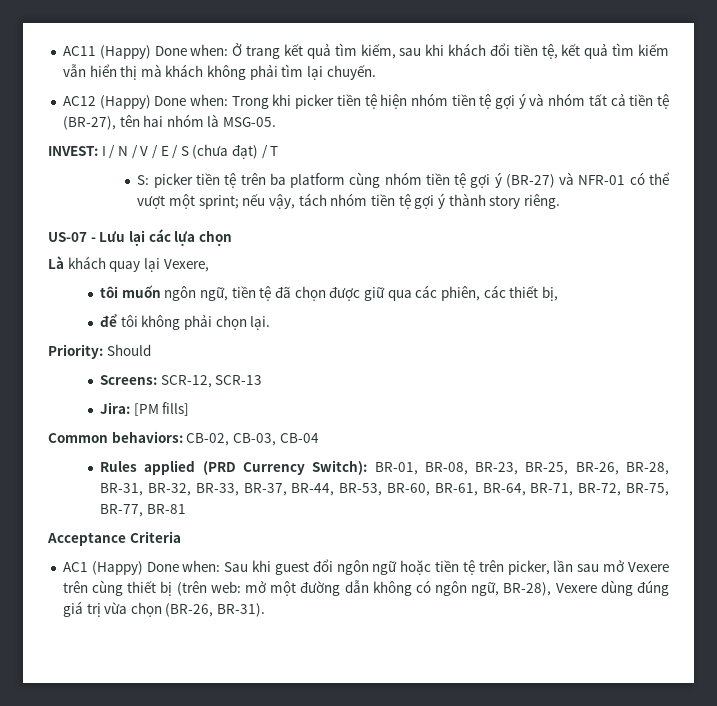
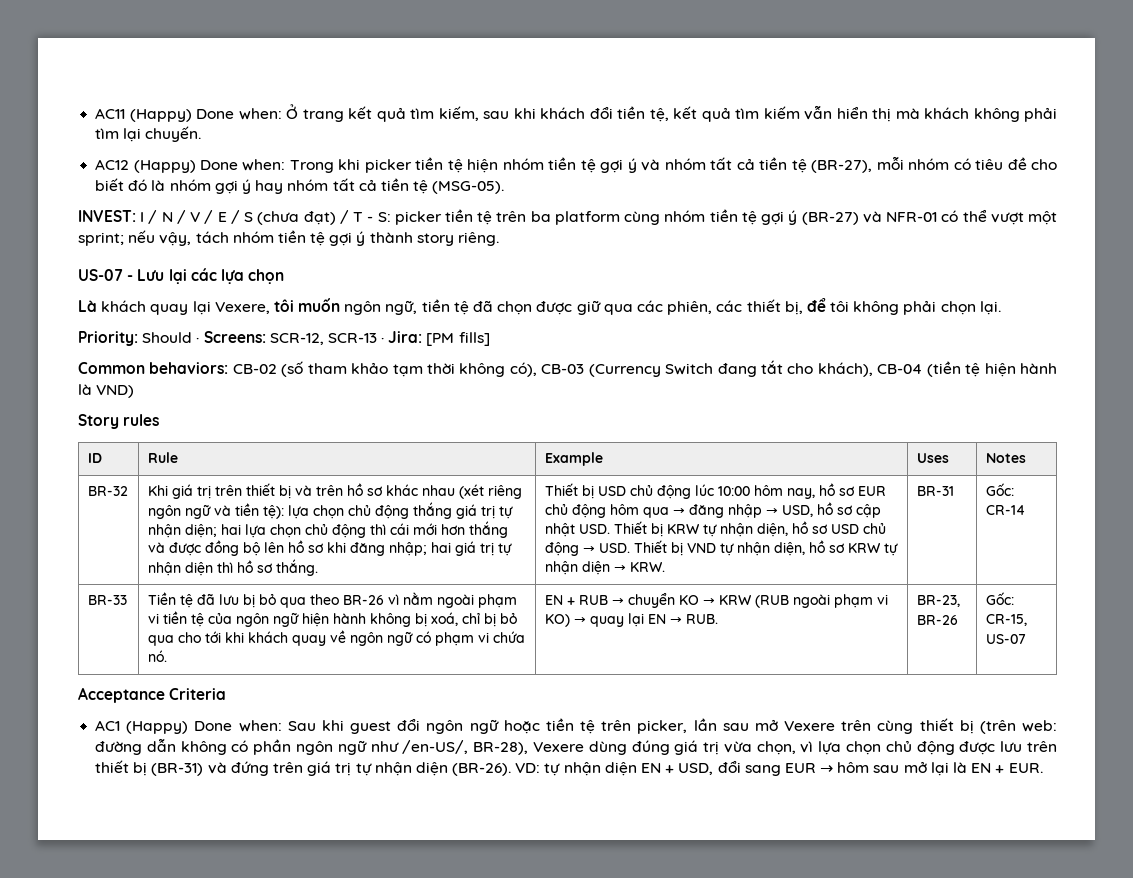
[119,114,277,127] tên hai nhóm là MSG-05. -> [876,156,1057,170] [95,178,505,194] mỗi nhóm có tiêu đề cho biết đó là nhóm gợi ý hay nhóm tất cả tiền tệ (MSG-05).
(279, 151) // -> [367,216,374,222] -
(209, 265) // -> (270, 308) none
(558, 293) // -> (803, 308) none
(151, 350) // -> [196,337,200,343] ·
(263, 380) // -> [381,337,385,343] ·
[186,433,319,446] [100,460,669,475] [100,483,669,496] [100,504,186,517] CB-02, CB-03, CB-04 // Rules applied (PRD Currency Switch): BR-01, BR-08, BR-23, BR-25, BR-26, BR-28, BR-31, BR-32, BR-33, BR-37, BR-44, BR-53, BR-60, BR-61, BR-64, BR-71, BR-72, BR-75, BR-77, BR-81 -> [232,360,1058,377] [78,384,135,398] [78,414,160,429] [87,453,102,463] [147,452,178,463] [544,452,603,466] [916,453,949,463] [985,453,1026,463] [87,486,128,496] [147,483,522,499] [147,502,513,519] [147,521,508,538] [147,540,512,556] [147,559,318,576] [544,483,886,499] [544,502,881,518] [544,521,886,537] [544,540,898,556] [544,561,665,575] [916,486,954,496] [985,483,1014,496] [985,505,1025,515] [87,595,127,605] [147,592,517,608] [147,611,517,627] [147,630,525,646] [147,650,167,662] [544,592,888,608] [544,613,718,627] [916,595,960,607] [916,615,958,625] [985,592,1014,605] [985,614,1027,626] [985,634,1026,644] CB-02 (số tham khảo tạm thời không có), CB-03 (Currency Switch đang tắt cho khách), CB-04 (tiền tệ hiện hành là VND) // Story rules // ID | Rule | Example | Uses | Notes // BR-32 | Khi giá trị trên thiết bị và trên hồ sơ khác nhau (xét riêng ngôn ngữ và tiền tệ): lựa chọn chủ động thắng giá trị tự nhận diện; hai lựa chọn chủ động thì cái mới hơn thắng và được đồng bộ lên hồ sơ khi đăng nhập; hai giá trị tự nhận diện thì hồ sơ thắng. | Thiết bị USD chủ động lúc 10:00 hôm nay, hồ sơ EUR chủ động hôm qua → đăng nhập → USD, hồ sơ cập nhật USD. Thiết bị KRW tự nhận diện, hồ sơ USD chủ động → USD. Thiết bị VND tự nhận diện, hồ sơ KRW tự nhận diện → KRW. | BR-31 | Gốc: CR-14 // BR-33 | Tiền tệ đã lưu bị bỏ qua theo BR-26 vì nằm ngoài phạm vi tiền tệ của ngôn ngữ hiện hành không bị xoá, chỉ bị bỏ qua cho tới khi khách quay về ngôn ngữ có phạm vi chứa nó. | EN + RUB → chuyển KO → KRW (RUB ngoài phạm vi KO) → quay lại EN → RUB. | BR-23, BR-26 | Gốc: CR-15, US-07
[244,581,297,596] mở một -> (1057, 726) none
[435,581,500,596] ngôn ngữ, -> [253,739,469,755] phần ngôn ngữ như /en-US/,
[130,602,266,617] chọn (BR-26, BR-31). -> [756,740,1057,755] [95,760,1043,776] chọn, vì lựa chọn chủ động được lưu trên thiết bị (BR-31) và đứng trên giá trị tự nhận diện (BR-26). VD: tự nhận diện EN + USD, đổi sang EUR → hôm sau mở lại là EN + EUR.

